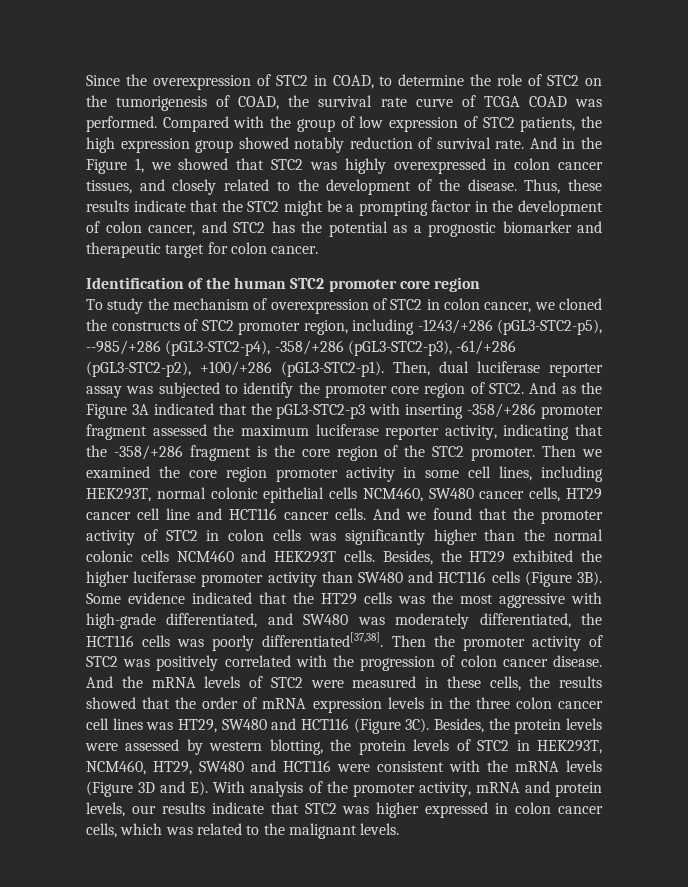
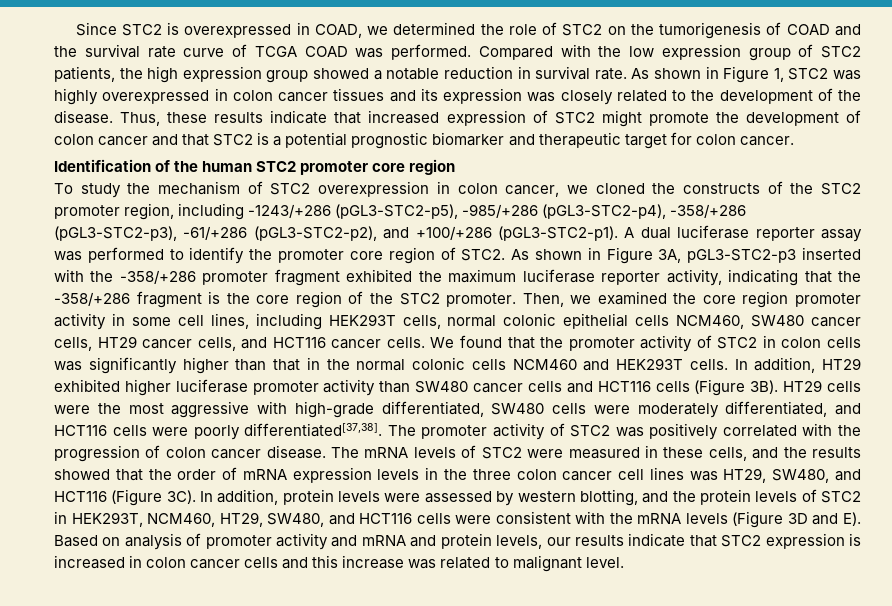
[125,74,465,90] the overexpression of STC2 in COAD, to determine -> [121,22,476,38] STC2 is overexpressed in COAD, we determined
[238,96,280,110] COAD, -> [786,24,861,36] COAD and
[296,116,355,132] group of -> (622, 51) none
(459, 124) none -> [748,48,791,61] group
[294,137,603,153] [86,158,265,174] notably reduction of survival rate. And in the Figure 1, we showed that -> [373,66,784,83] a notable reduction in survival rate. As shown in Figure 1,
[86,179,165,194] tissues, and -> [333,88,556,104] tissues and its expression was
[221,200,603,216] [86,221,422,237] the STC2 might be a prompting factor in the development of colon cancer, and STC2 has the potential as a -> [368,110,861,127] [54,132,348,148] increased expression of STC2 might promote the development of colon cancer and that STC2 is a potential
[270,298,423,314] overexpression of STC2 -> [270,181,430,197] STC2 overexpression
(198, 325) none -> [790,183,814,194] the
[86,340,161,355] --985/+286 -> [462,204,539,218] -985/+286
(191, 369) none -> [383,227,410,239] and
[393,361,430,376] Then, -> [624,227,635,238] A
[158,382,220,398] subjected -> [87,247,164,263] performed
[529,382,603,394] [86,403,464,419] And as the Figure 3A indicated that the pGL3-STC2-p3 with inserting -> [511,247,861,264] [54,269,114,282] As shown in Figure 3A, pGL3-STC2-p3 inserted with the
[152,424,207,436] assessed -> [346,269,413,282] exhibited
[542,445,577,457] Then -> [522,293,564,307] Then,
[86,488,151,502] HEK293T, -> [328,314,441,329] HEK293T cells,
[137,508,190,520] cell line -> [197,337,236,351] cells,
[373,508,426,520] And we -> [430,337,455,348] We
(516, 535) none -> [273,357,320,371] that in
[382,550,462,565] Besides, the -> [734,357,816,373] In addition,
[581,550,603,562] the -> (120, 385) none
(403, 577) none -> [473,381,562,393] cancer cells
[86,592,314,604] Some evidence indicated that the -> (779, 387) none
[398,596,425,604] was -> [54,405,90,414] were
[267,613,385,625] and SW480 was -> [491,403,630,415] SW480 cells were
[581,613,602,625] [86,635,205,647] the HCT116 cells was -> [835,403,861,415] [54,425,189,436] and HCT116 cells were
[391,635,455,647] Then the -> [387,425,416,436] The
[86,676,143,688] And the -> [331,447,360,458] The
(521, 683) none -> [752,447,779,459] and
[221,719,267,730] SW480 -> [772,469,830,483] SW480,
[434,718,510,733] Besides, the -> [200,489,279,505] In addition,
(323, 747) none -> [642,491,669,503] and
[199,760,331,772] SW480 and HCT116 -> [267,513,451,527] SW480, and HCT116 cells
[213,781,471,797] With analysis of the promoter activity, -> [54,533,358,550] Based on analysis of promoter activity and
[342,802,604,818] [86,823,400,839] was higher expressed in colon cancer cells, which was related to the malignant levels. -> [765,533,861,549] [54,555,624,572] expression is increased in colon cancer cells and this increase was related to malignant level.

